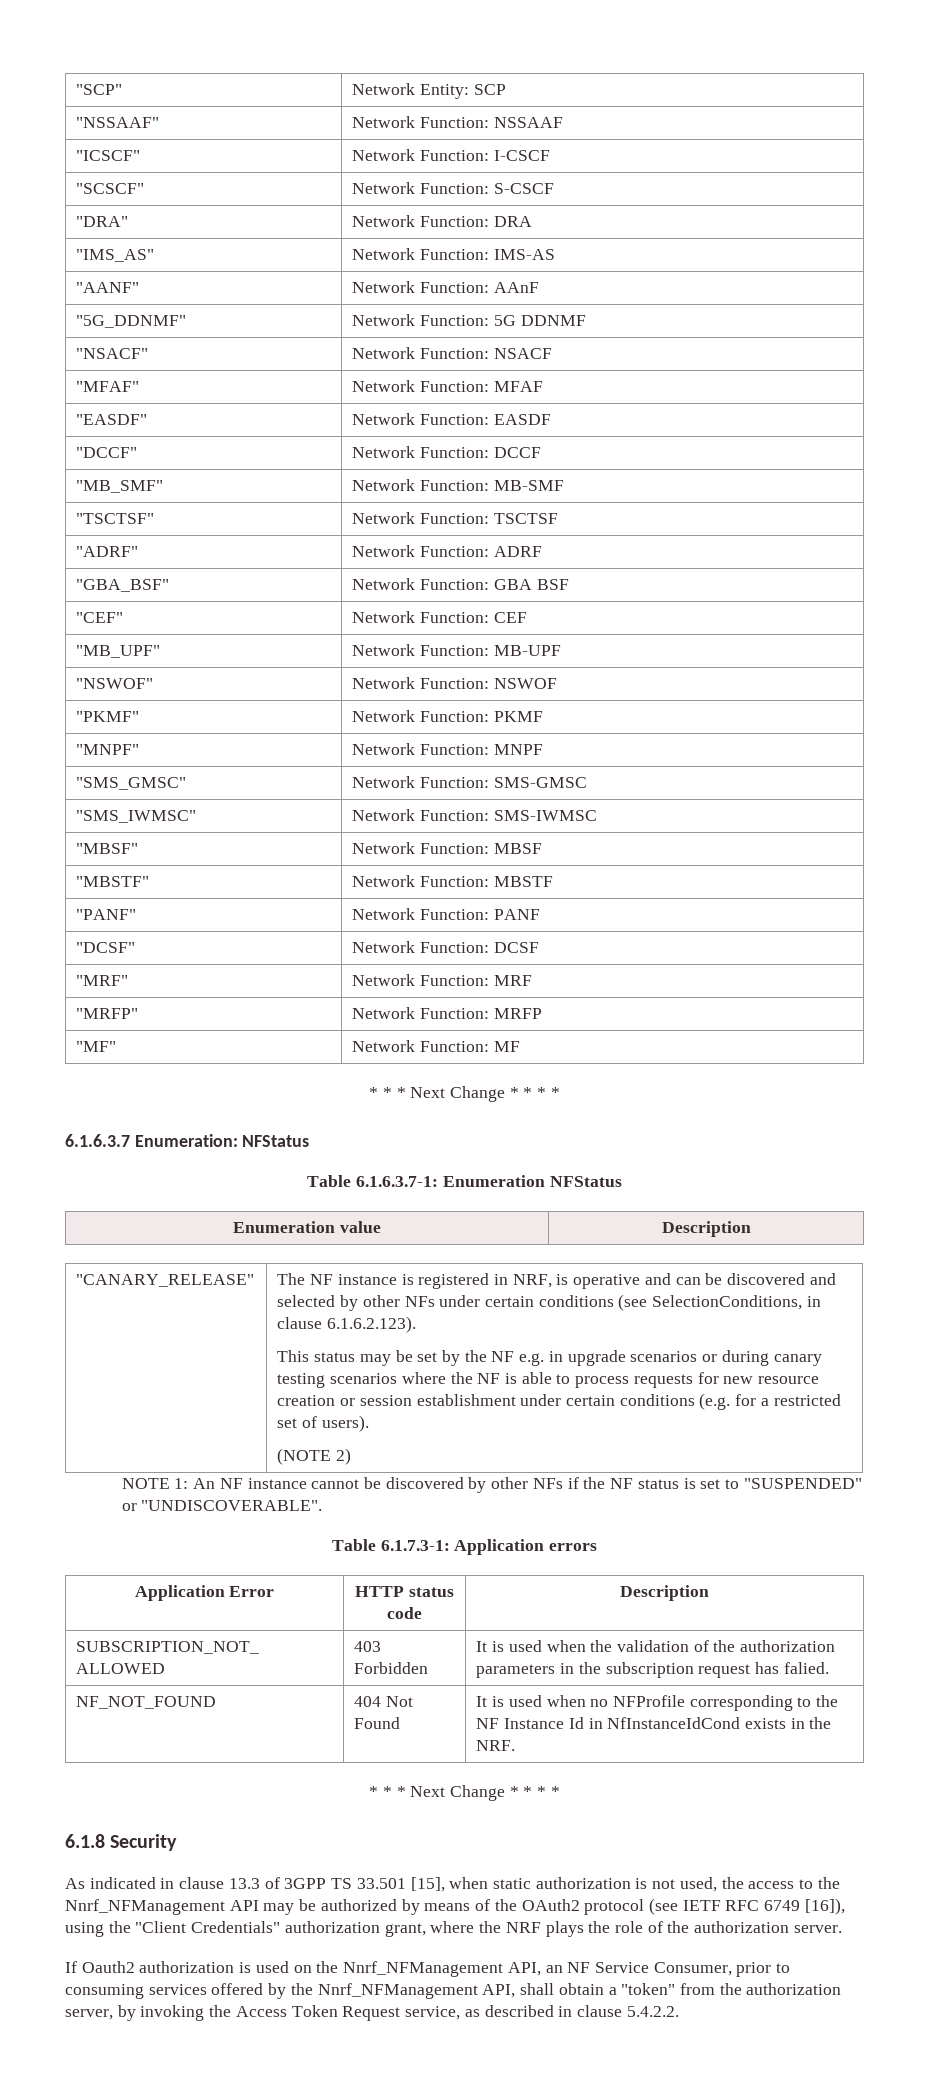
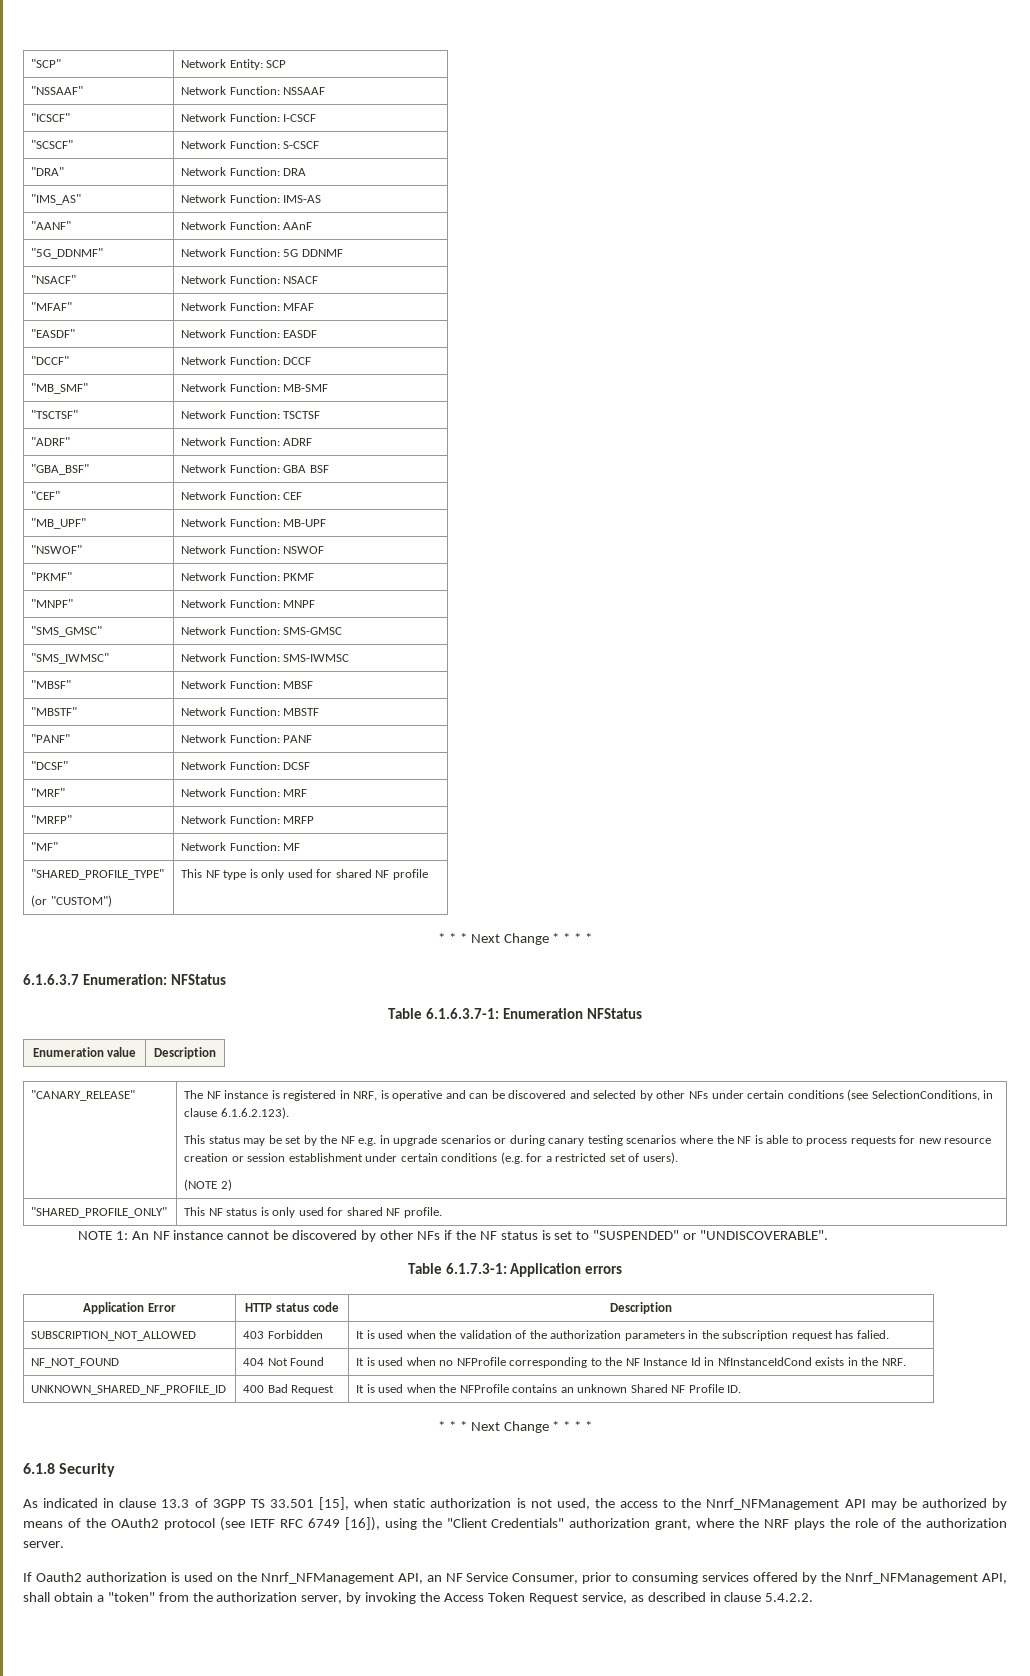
(520, 1046) none -> [31,869,165,880] [31,895,112,907] [181,869,428,880] // "SHARED_PROFILE_TYPE" // (or "CUSTOM") | This NF type is only used for shared NF profile
(352, 1456) none -> [31,1207,168,1218] [184,1207,442,1218] // "SHARED_PROFILE_ONLY" | This NF status is only used for shared NF profile.
(516, 1745) none -> [31,1385,227,1395] [243,1384,335,1395] [356,1384,742,1393] // UNKNOWN_SHARED_NF_PROFILE_ID | 400 Bad Request | It is used when the NFProfile contains an unknown Shared NF Profile ID.

